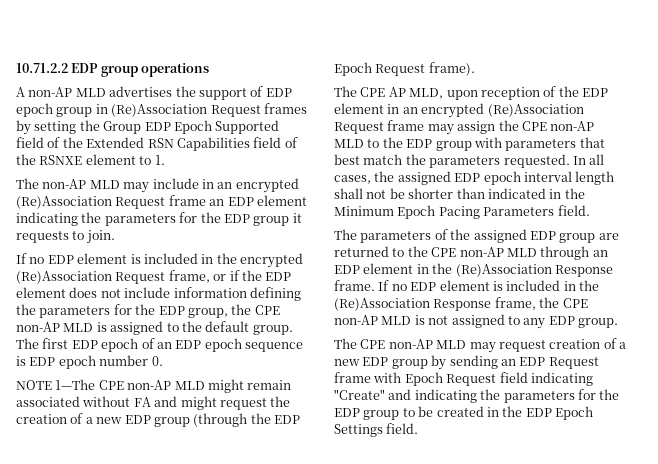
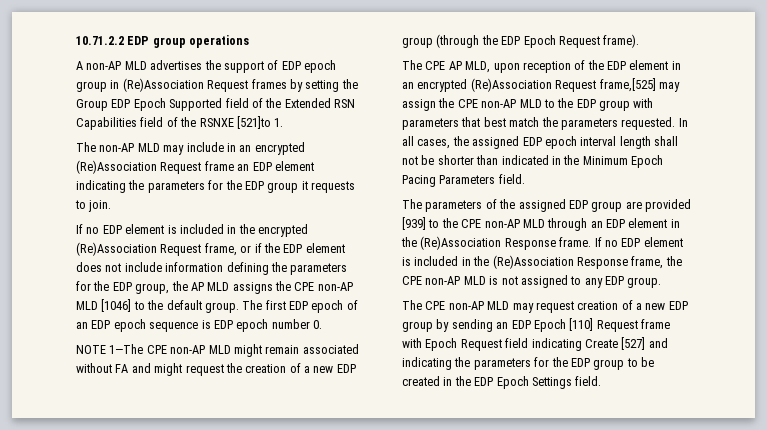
[85,154,152,165] element to -> [236,116,271,129] [521]to
[254,305,280,315] [16,321,164,335] CPE non-AP MLD is assigned -> [190,281,353,294] [76,299,132,312] AP MLD assigns the CPE non-AP MLD [1046]
[387,120,425,131] frame -> [599,78,656,92] frame,[525]
[334,246,389,257] returned -> [645,199,691,212] [402,217,426,230] provided [939]
(546, 361) none -> [533,318,594,332] Epoch [110]
[334,389,385,400] "Create" -> [584,337,646,350] Create [527]

